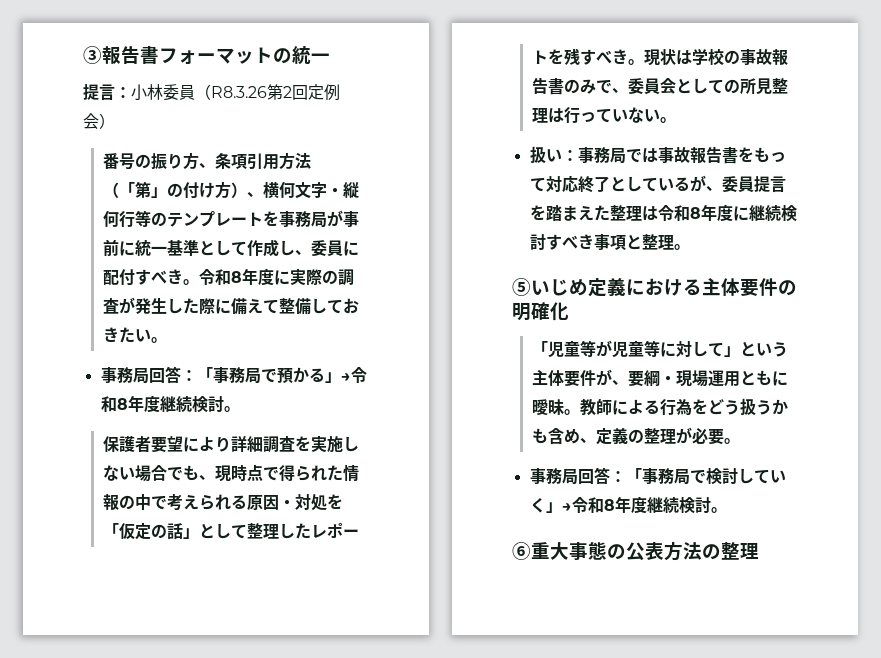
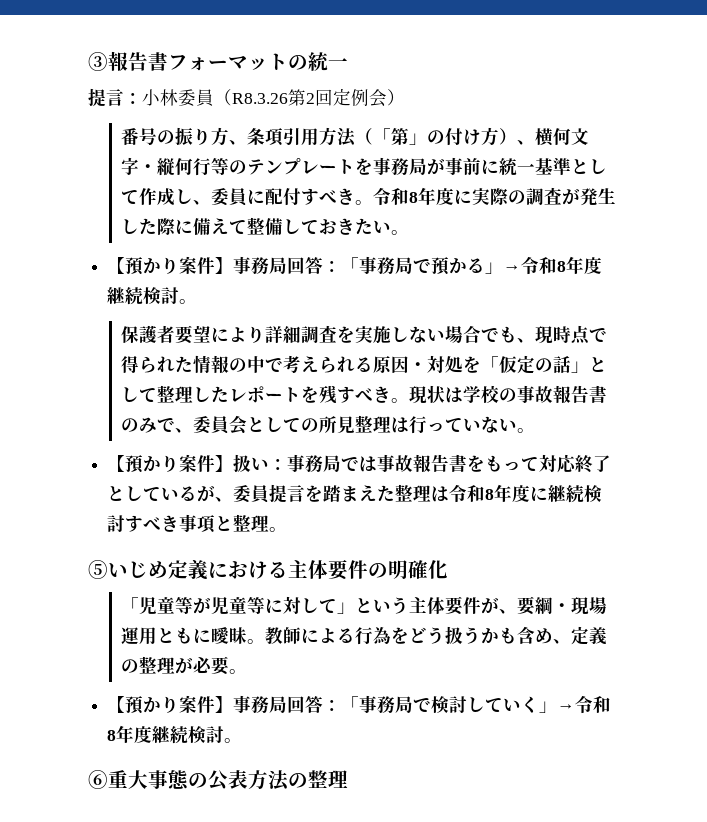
(167, 340) none -> [107,256,234,275] 【預かり案件】
(676, 120) none -> [107,454,234,473] 【預かり案件】
(740, 441) none -> [107,695,234,714] 【預かり案件】

